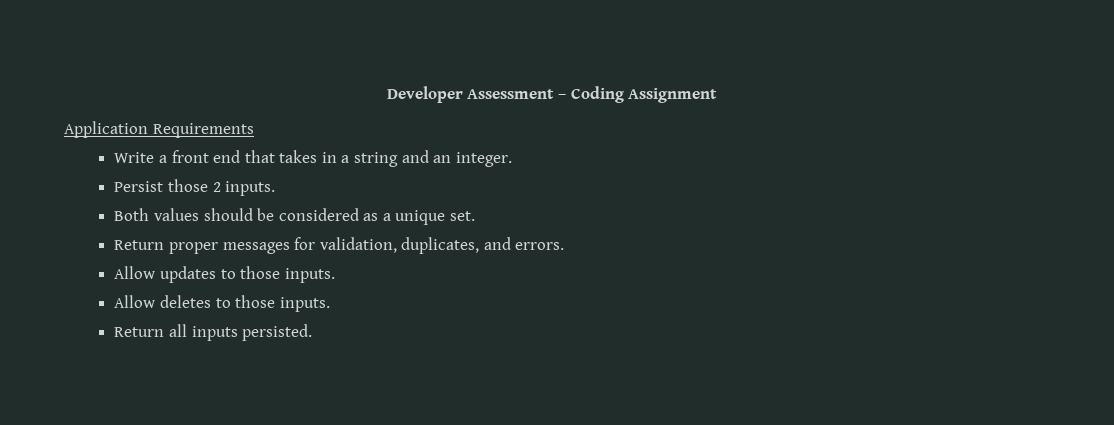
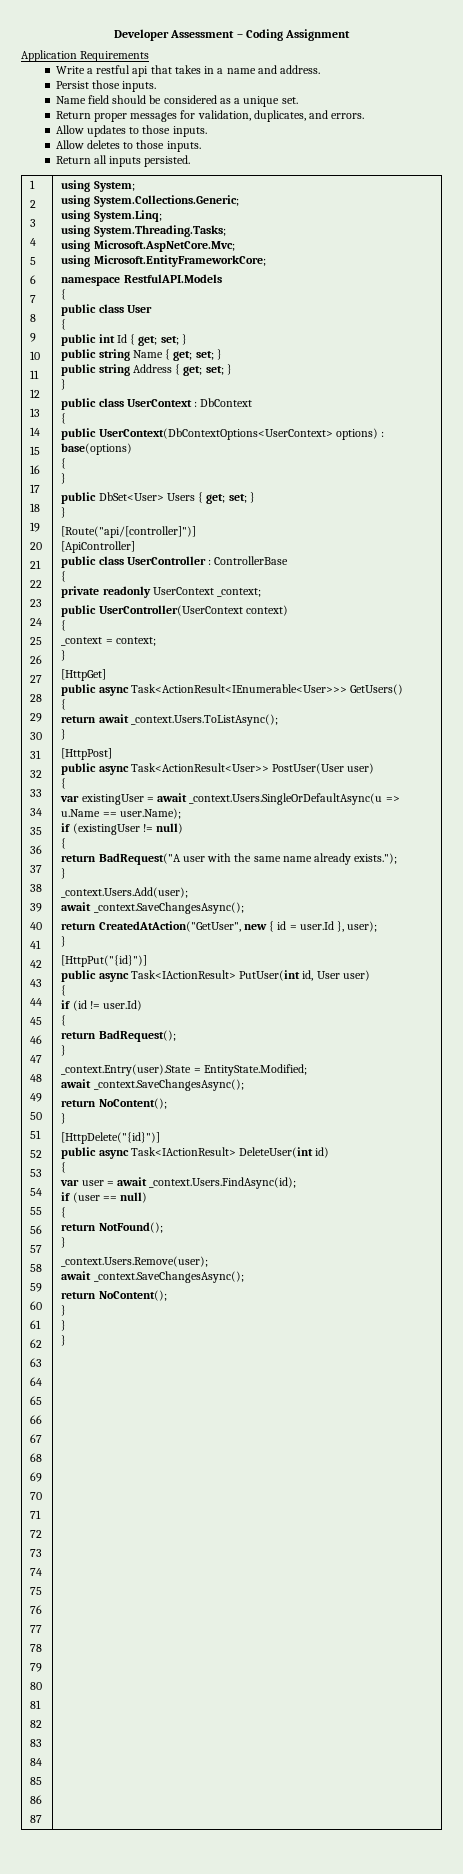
[171,150,241,163] front end -> [96,65,149,77] restful api
[354,150,512,167] string and an integer. -> [226,65,321,74] name and address.
[212,181,276,196] [114,208,199,221] 2 inputs. // Both values -> [122,81,157,92] [55,95,109,104] inputs. // Name field
(313, 332) none -> [30,180,36,189] [30,200,37,208] [30,219,37,227] [30,238,37,246] [30,257,37,265] [30,275,37,284] [30,295,37,303] [30,314,37,322] [30,333,37,342] [30,351,41,360] [30,370,40,379] [30,389,41,398] [30,408,41,417] [30,427,41,436] [30,446,41,455] [30,465,41,474] [30,484,41,493] [30,503,41,512] [30,522,41,532] [30,542,43,550] [30,560,42,569] [30,580,43,588] [30,599,43,607] [30,618,43,626] [30,637,43,645] [30,655,43,664] [30,675,43,683] [30,694,43,702] [30,713,43,722] [30,732,43,740] [30,750,42,759] [30,770,43,778] [30,789,43,797] [30,808,43,816] [30,827,43,835] [30,845,43,854] [30,865,43,873] [30,884,43,892] [30,903,43,912] [30,922,43,930] [30,940,42,949] [30,960,43,968] [30,979,43,987] [30,998,43,1006] [30,1017,43,1025] [30,1035,43,1044] [30,1055,43,1063] [30,1074,43,1082] [30,1093,43,1102] [30,1112,43,1120] [30,1130,42,1139] [30,1150,43,1158] [30,1169,43,1177] [30,1188,43,1196] [30,1207,43,1215] [30,1225,43,1234] [30,1245,43,1253] [30,1264,43,1272] [30,1283,43,1292] [30,1301,43,1310] [30,1320,42,1329] [30,1339,43,1348] [30,1358,43,1367] [30,1377,43,1386] [30,1396,43,1405] [30,1415,43,1424] [30,1434,43,1443] [30,1453,43,1462] [30,1472,43,1482] [30,1492,43,1500] [30,1510,42,1519] [30,1530,43,1538] [30,1549,43,1557] [30,1568,43,1576] [30,1587,43,1595] [30,1605,43,1614] [30,1625,43,1633] [30,1644,43,1652] [30,1663,43,1672] [30,1682,43,1690] [30,1700,42,1709] [30,1720,43,1728] [30,1739,43,1747] [30,1758,43,1766] [30,1777,43,1785] [30,1795,43,1804] [30,1815,43,1823] [61,180,135,192] [61,195,239,207] [61,210,162,222] [61,225,226,237] [61,240,235,252] [61,255,266,267] [61,274,222,286] [61,289,67,300] [61,304,152,316] [61,319,67,330] [61,334,187,346] [61,349,222,361] [61,364,232,376] [61,379,67,390] [61,398,253,410] [61,413,67,424] [61,428,385,440] [61,443,133,455] [61,458,67,469] [61,473,67,484] [61,492,255,504] [61,507,67,518] [61,526,197,538] [61,541,136,553] [61,556,289,568] [61,571,67,582] [61,586,262,598] [61,605,288,617] [61,620,67,631] [61,637,156,646] [61,650,67,661] [61,669,107,681] [61,684,404,696] [61,699,67,710] [61,714,278,726] [61,729,67,740] [61,748,113,760] [61,763,375,775] [61,778,67,789] [60,793,400,805] [61,808,181,819] [61,823,184,835] [61,838,67,849] [61,853,398,865] [61,868,67,879] [61,887,189,898] [61,902,244,914] [61,921,378,932] [61,936,67,947] [61,955,148,967] [61,970,370,982] [61,985,67,996] [61,1000,143,1011] [61,1015,67,1026] [61,1030,176,1042] [61,1045,67,1056] [61,1064,307,1076] [61,1079,244,1091] [61,1098,167,1109] [61,1113,67,1124] [61,1132,161,1144] [61,1147,330,1159] [61,1162,67,1173] [60,1177,297,1189] [61,1192,148,1203] [61,1207,67,1218] [61,1222,163,1233] [61,1237,67,1248] [61,1256,209,1267] [61,1271,244,1283] [61,1290,167,1301] [61,1305,67,1316] [61,1320,67,1331] [61,1335,67,1346] // 1 // 2 // 3 // 4 // 5 // 6 // 7 // 8 // 9 // 10 // 11 // 12 // 13 // 14 // 15 // 16 // 17 // 18 // 19 // 20 // 21 // 22 // 23 // 24 // 25 // 26 // 27 // 28 // 29 // 30 // 31 // 32 // 33 // 34 // 35 // 36 // 37 // 38 // 39 // 40 // 41 // 42 // 43 // 44 // 45 // 46 // 47 // 48 // 49 // 50 // 51 // 52 // 53 // 54 // 55 // 56 // 57 // 58 // 59 // 60 // 61 // 62 // 63 // 64 // 65 // 66 // 67 // 68 // 69 // 70 // 71 // 72 // 73 // 74 // 75 // 76 // 77 // 78 // 79 // 80 // 81 // 82 // 83 // 84 // 85 // 86 // 87 | using System; // using System.Collections.Generic; // using System.Linq; // using System.Threading.Tasks; // using Microsoft.AspNetCore.Mvc; // using Microsoft.EntityFrameworkCore; // namespace RestfulAPI.Models // { // public class User // { // public int Id { get; set; } // public string Name { get; set; } // public string Address { get; set; } // } // public class UserContext : DbContext // { // public UserContext(DbContextOptions<UserContext> options) : base(options) // { // } // public DbSet<User> Users { get; set; } // } // [Route("api/[controller]")] // [ApiController] // public class UserController : ControllerBase // { // private readonly UserContext _context; // public UserController(UserContext context) // { // _context = context; // } // [HttpGet] // public async Task<ActionResult<IEnumerable<User>>> GetUsers() // { // return await _context.Users.ToListAsync(); // } // [HttpPost] // public async Task<ActionResult<User>> PostUser(User user) // { // var existingUser = await _context.Users.SingleOrDefaultAsync(u => u.Name == user.Name); // if (existingUser != null) // { // return BadRequest("A user with the same name already exists."); // } // _context.Users.Add(user); // await _context.SaveChangesAsync(); // return CreatedAtAction("GetUser", new { id = user.Id }, user); // } // [HttpPut("{id}")] // public async Task<IActionResult> PutUser(int id, User user) // { // if (id != user.Id) // { // return BadRequest(); // } // _context.Entry(user).State = EntityState.Modified; // await _context.SaveChangesAsync(); // return NoContent(); // } // [HttpDelete("{id}")] // public async Task<IActionResult> DeleteUser(int id) // { // var user = await _context.Users.FindAsync(id); // if (user == null) // { // return NotFound(); // } // _context.Users.Remove(user); // await _context.SaveChangesAsync(); // return NoContent(); // } // } // }

